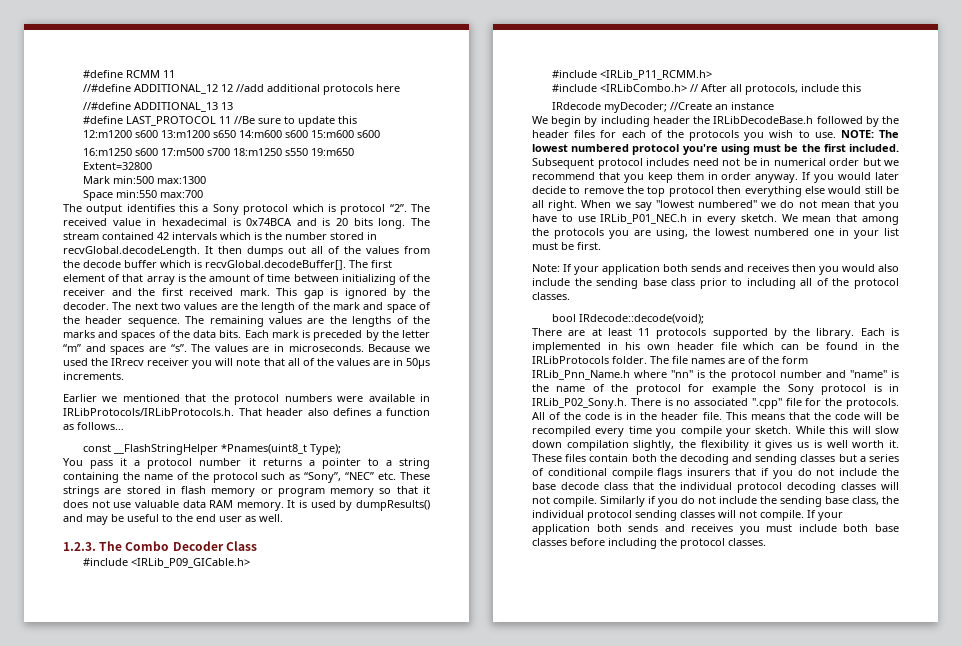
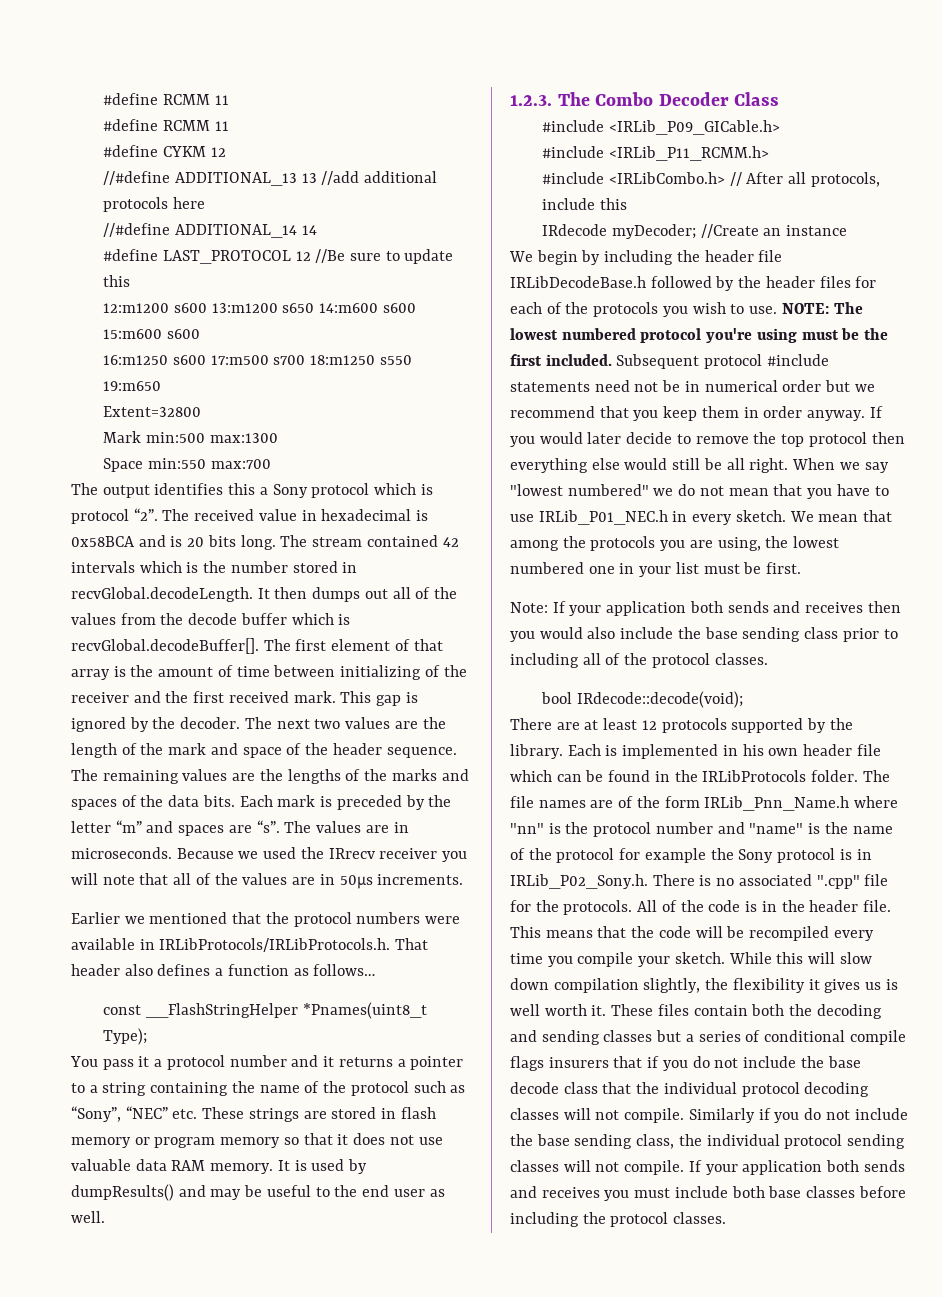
[83,70,176,78] [83,84,234,94] #define RCMM 11 // //#define ADDITIONAL_12 12 -> [103,93,229,105] [103,119,229,131] [103,145,226,157] [103,171,317,186] #define RCMM 11 // #define RCMM 11 // #define CYKM 12 // //#define ADDITIONAL_13 13
[134,102,234,112] ADDITIONAL_13 13 -> [174,224,317,238] ADDITIONAL_14 14
[219,116,232,124] 11 -> [295,251,311,261] 12
[246,218,293,226] 0x74BCA -> [71,536,135,547] 0x58BCA
(242, 462) none -> [291,1055,319,1067] and
[652,116,711,124] header the -> [676,250,783,262] the header file
[646,158,689,166] includes -> [766,354,829,366] [510,382,590,392] #include statements
[596,278,667,289] sending base -> [704,627,801,642] base sending
[638,328,651,336] 11 -> [641,720,657,730] 12
[780,496,849,507] sending base -> [536,1134,633,1149] base sending

